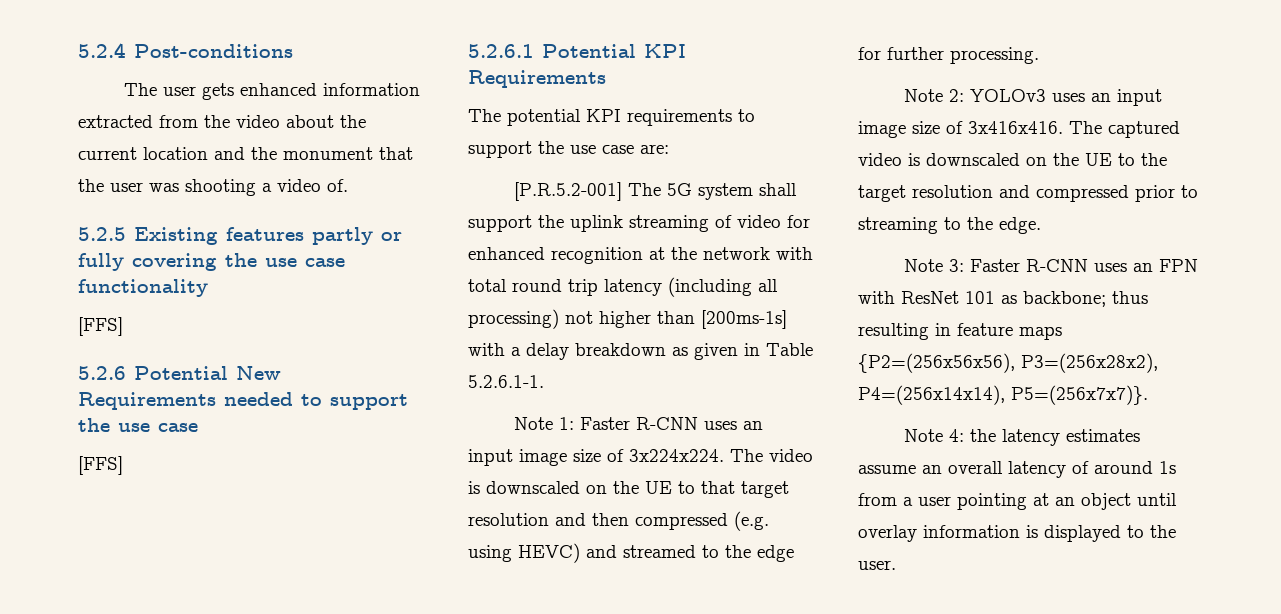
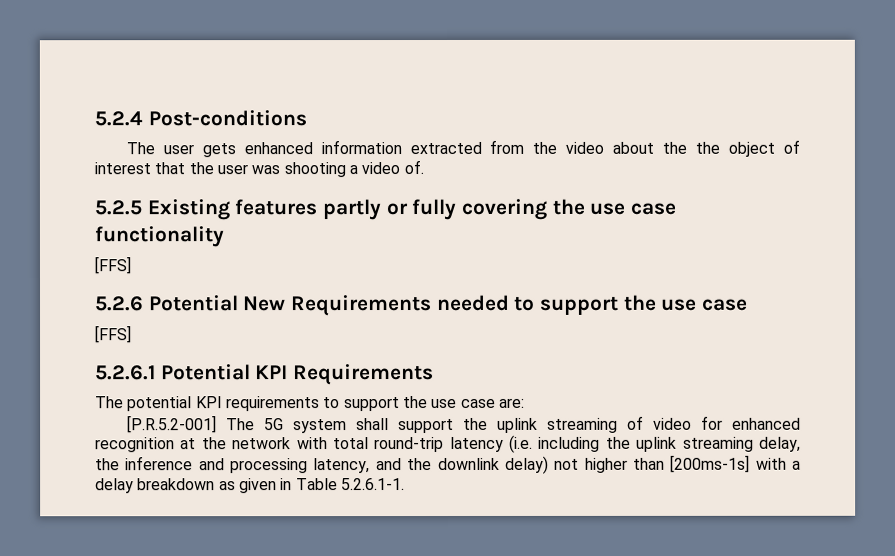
[78,147,373,160] current location and the monument -> [695,139,801,157] [94,162,151,175] the object of interest
[512,277,778,297] [468,309,559,329] round trip latency (including all processing) -> [374,434,801,453] [95,455,549,474] round-trip latency (i.e. including the uplink streaming delay, the inference and processing latency, and the downlink delay)
[514,417,764,430] [468,449,813,466] [468,481,789,498] [468,511,769,531] [468,543,794,563] [858,47,1039,64] [904,89,1163,106] [858,121,1180,138] [858,153,1167,166] [858,185,1198,202] [858,217,1041,234] [904,259,1199,272] [858,291,1148,307] [858,323,1062,340] [858,353,1158,373] [858,385,1148,405] [904,429,1141,446] [858,461,1176,478] [858,493,1177,510] [858,525,1176,542] [858,560,896,570] // Note 1: Faster R-CNN uses an input image size of 3x224x224. The video is downscaled on the UE to that target resolution and then compressed (e.g. using HEVC) and streamed to the edge for further processing. // Note 2: YOLOv3 uses an input image size of 3x416x416. The captured video is downscaled on the UE to the target resolution and compressed prior to streaming to the edge. // Note 3: Faster R-CNN uses an FPN with ResNet 101 as backbone; thus resulting in feature maps {P2=(256x56x56), P3=(256x28x2), P4=(256x14x14), P5=(256x7x7)}. // Note 4: the latency estimates assume an overall latency of around 1s from a user pointing at an object until overlay information is displayed to the user. -> (405, 484) none

